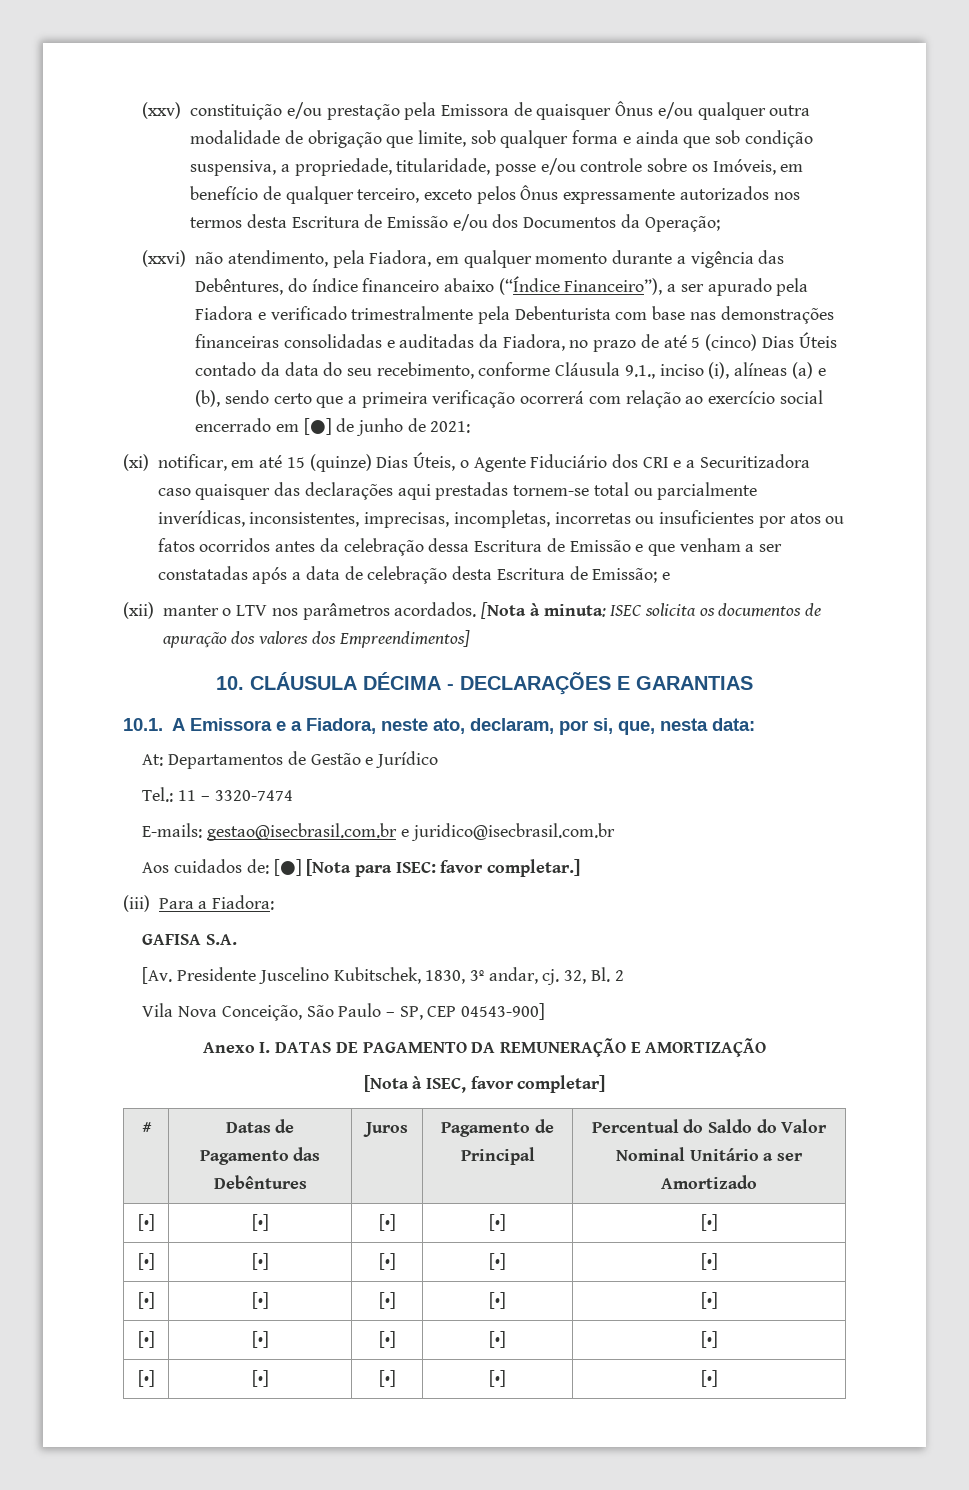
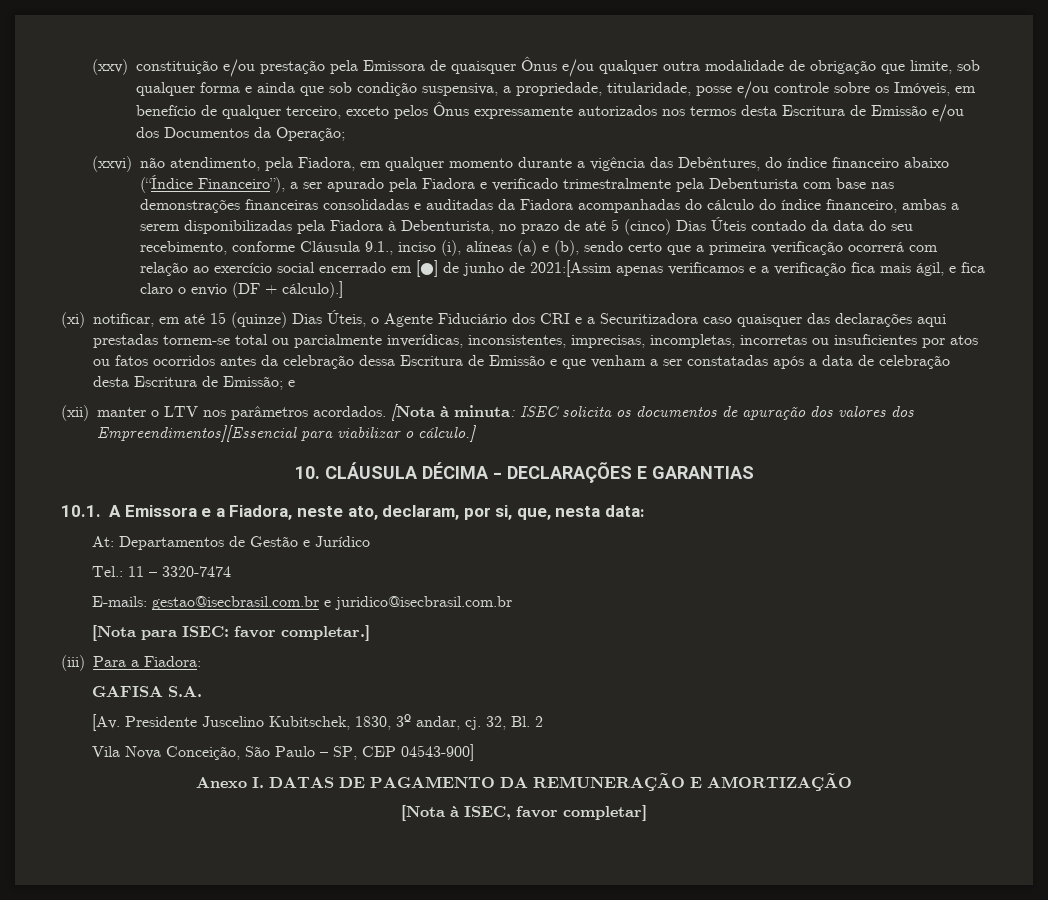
[502,334,565,351] Fiadora, -> [519,199,959,213] [139,220,494,234] Fiadora acompanhadas do cálculo do índice financeiro, ambas a serem disponibilizadas pela Fiadora à Debenturista,
[430,421,471,433] 2021: -> [529,260,985,277] [139,281,343,298] 2021:[Assim apenas verificamos e a verificação fica mais ágil, e fica claro o envio (DF + cálculo).]
[338,630,470,648] Empreendimentos] -> [97,425,476,442] Empreendimentos][Essencial para viabilizar o cálculo.]
[142,859,302,876] Aos cuidados de: [●] -> (512, 603) none
[141,1122,152,1133] [225,1119,295,1133] [199,1147,321,1165] [213,1175,307,1189] [363,1122,408,1137] [441,1119,554,1137] [460,1147,535,1165] [591,1119,828,1133] [615,1147,804,1161] [661,1175,757,1189] [137,1214,155,1231] [251,1214,269,1231] [378,1214,396,1231] [489,1214,506,1231] [700,1214,718,1231] [137,1253,155,1270] [251,1253,269,1270] [378,1253,396,1270] [489,1253,506,1270] [700,1253,718,1270] [137,1292,155,1309] [251,1292,269,1309] [378,1292,396,1309] [489,1292,506,1309] [700,1292,718,1309] [137,1331,155,1348] [251,1331,269,1348] [378,1331,396,1348] [489,1331,506,1348] [700,1331,718,1348] [137,1370,155,1387] [251,1370,269,1387] [378,1370,396,1387] [489,1370,506,1387] [700,1370,718,1387] // # | Datas de Pagamento das Debêntures | Juros | Pagamento de Principal | Percentual do Saldo do Valor Nominal Unitário a ser Amortizado // [•] | [•] | [•] | [•] | [•] // [•] | [•] | [•] | [•] | [•] // [•] | [•] | [•] | [•] | [•] // [•] | [•] | [•] | [•] | [•] // [•] | [•] | [•] | [•] | [•] -> (647, 813) none

